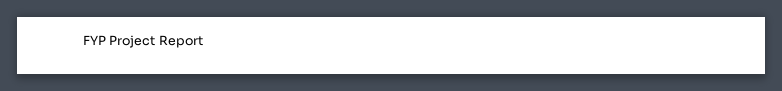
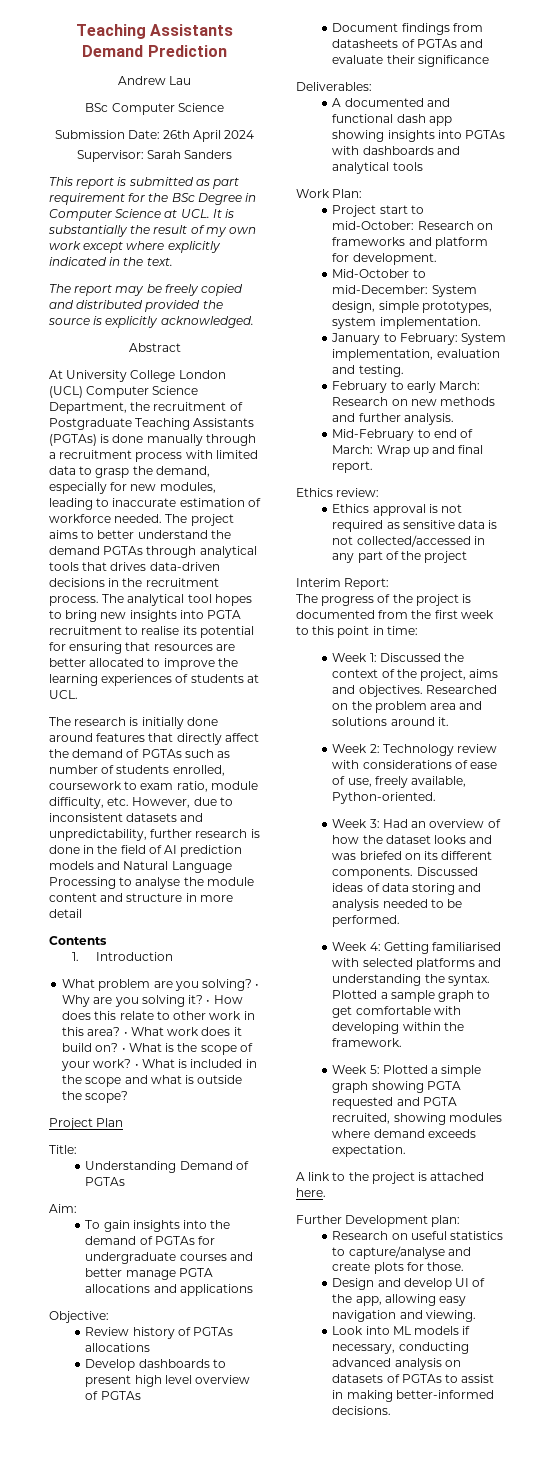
[83,35,203,48] FYP Project Report -> [75,24,234,39] [82,45,227,57] [117,76,192,85] [85,103,224,115] [54,130,255,142] [76,150,233,162] [49,177,240,189] [49,193,257,205] [49,209,235,221] [48,225,257,237] [49,241,221,253] [49,257,173,266] [49,284,244,296] [49,300,223,312] [48,316,254,328] [128,343,181,352] [49,370,226,382] [49,386,199,398] [49,402,243,414] [49,418,255,430] [49,434,256,446] [49,450,258,462] [49,466,210,478] [49,482,216,494] [49,498,261,510] [49,514,234,526] [49,530,231,539] [49,546,257,558] [49,562,220,571] [49,578,219,587] [49,594,252,606] [49,610,242,622] [49,626,254,638] [49,642,235,654] [49,658,238,670] [49,674,259,686] [49,690,78,699] [49,717,218,729] [49,733,259,745] [49,749,231,758] [49,765,225,776] [49,781,258,792] [49,797,233,809] [49,813,204,822] [49,829,260,841] [49,845,243,857] [49,861,232,873] [49,877,254,889] [49,893,233,902] [49,909,82,918] [49,936,107,945] [72,952,173,961] [62,979,260,991] [62,995,243,1007] [62,1011,255,1020] [62,1027,242,1036] [62,1043,253,1055] [61,1059,257,1071] [62,1075,243,1087] [62,1091,129,1103] [49,1118,124,1130] [49,1145,77,1154] [85,1161,249,1173] [85,1177,126,1186] [49,1204,77,1213] [85,1220,231,1232] [85,1236,216,1245] [85,1252,253,1264] [85,1268,213,1280] [85,1284,253,1296] [49,1311,109,1323] [85,1327,234,1339] [85,1343,151,1352] [85,1359,226,1371] [85,1375,251,1387] [85,1391,141,1400] [332,23,483,35] [332,39,484,48] [332,55,489,67] [296,82,372,91] [332,98,450,107] [332,114,452,126] [332,130,506,142] [332,146,460,155] [332,162,423,174] [296,189,363,198] [332,205,424,217] [332,221,493,230] [332,237,488,249] [332,253,437,265] [332,269,426,278] [332,285,477,297] [332,301,492,313] [332,317,481,329] [331,333,507,345] [332,349,500,361] [332,365,404,377] [332,381,481,393] [332,397,496,406] [332,413,454,425] [332,429,474,441] [332,445,484,457] [332,461,374,473] [296,488,380,497] [332,504,463,516] [332,520,498,532] [332,535,485,547] [332,551,468,563] [296,578,390,590] [296,594,472,606] [296,610,494,619] [296,626,418,638] [332,653,465,662] [332,669,499,681] [332,685,497,697] [332,701,483,713] [332,717,449,726] [332,744,498,756] [332,760,498,769] [332,776,467,788] [332,792,437,804] [332,819,501,828] [332,835,493,844] [332,851,493,860] [332,867,478,879] [332,883,482,895] [332,899,463,911] [332,915,401,927] [332,942,502,954] [332,958,502,970] [332,974,490,986] [332,990,491,1002] [332,1006,461,1018] [332,1022,464,1034] [332,1038,403,1047] [332,1065,482,1077] [332,1081,461,1093] [332,1097,457,1109] [332,1113,502,1125] [332,1129,476,1138] [332,1145,407,1157] [296,1172,485,1184] [296,1188,326,1197] [296,1215,461,1227] [332,1231,504,1240] [332,1246,471,1259] [332,1262,465,1274] [332,1278,486,1290] [332,1294,467,1306] [332,1310,476,1322] [332,1326,471,1335] [332,1342,469,1354] [332,1358,461,1370] [332,1374,495,1383] [332,1390,494,1402] [332,1406,392,1415] Teaching Assistants Demand Prediction // Andrew Lau // BSc Computer Science // Submission Date: 26th April 2024 // Supervisor: Sarah Sanders // This report is submitted as part requirement for the BSc Degree in Computer Science at UCL. It is substantially the result of my own work except where explicitly indicated in the text. // The report may be freely copied and distributed provided the source is explicitly acknowledged. // Abstract // At University College London (UCL) Computer Science Department, the recruitment of Postgraduate Teaching Assistants (PGTAs) is done manually through a recruitment process with limited data to grasp the demand, especially for new modules, leading to inaccurate estimation of workforce needed. The project aims to better understand the demand PGTAs through analytical tools that drives data-driven decisions in the recruitment process. The analytical tool hopes to bring new insights into PGTA recruitment to realise its potential for ensuring that resources are better allocated to improve the learning experiences of students at UCL. // The research is initially done around features that directly affect the demand of PGTAs such as number of students enrolled, coursework to exam ratio, module difficulty, etc. However, due to inconsistent datasets and unpredictability, further research is done in the field of AI prediction models and Natural Language Processing to analyse the module content and structure in more detail // Contents // 1. Introduction // What problem are you solving? • Why are you solving it? • How does this relate to other work in this area? • What work does it build on? • What is the scope of your work? • What is included in the scope and what is outside the scope? // Project Plan // Title: // Understanding Demand of PGTAs // Aim: // To gain insights into the demand of PGTAs for undergraduate courses and better manage PGTA allocations and applications // Objective: // Review history of PGTAs allocations // Develop dashboards to present high level overview of PGTAs // Document findings from datasheets of PGTAs and evaluate their significance // Deliverables: // A documented and functional dash app showing insights into PGTAs with dashboards and analytical tools // Work Plan: // Project start to mid-October: Research on frameworks and platform for development. // Mid-October to mid-December: System design, simple prototypes, system implementation. // January to February: System implementation, evaluation and testing. // February to early March: Research on new methods and further analysis. // Mid-February to end of March: Wrap up and final report. // Ethics review: // Ethics approval is not required as sensitive data is not collected/accessed in any part of the project // Interim Report: // The progress of the project is documented from the first week to this point in time: // Week 1: Discussed the context of the project, aims and objectives. Researched on the problem area and solutions around it. // Week 2: Technology review with considerations of ease of use, freely available, Python-oriented. // Week 3: Had an overview of how the dataset looks and was briefed on its different components. Discussed ideas of data storing and analysis needed to be performed. // Week 4: Getting familiarised with selected platforms and understanding the syntax. Plotted a sample graph to get comfortable with developing within the framework. // Week 5: Plotted a simple graph showing PGTA requested and PGTA recruited, showing modules where demand exceeds expectation. // A link to the project is attached here. // Further Development plan: // Research on useful statistics to capture/analyse and create plots for those. // Design and develop UI of the app, allowing easy navigation and viewing. // Look into ML models if necessary, conducting advanced analysis on datasets of PGTAs to assist in making better-informed decisions.

